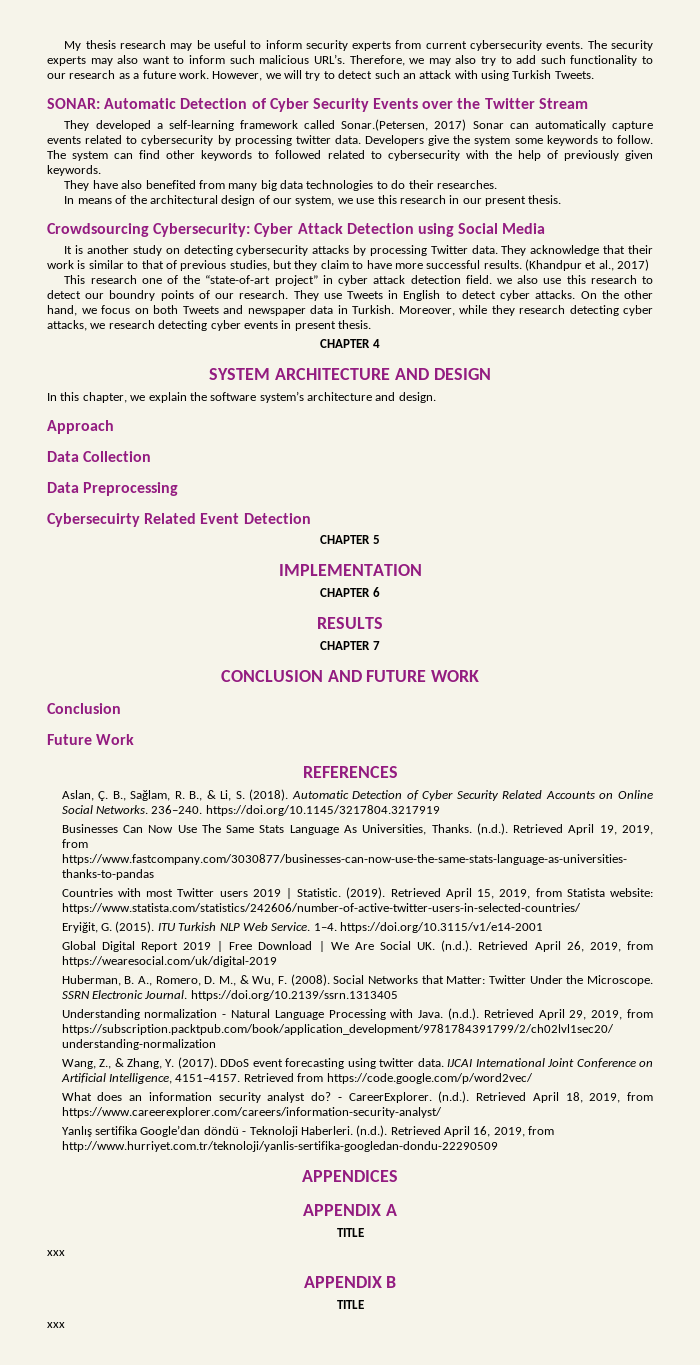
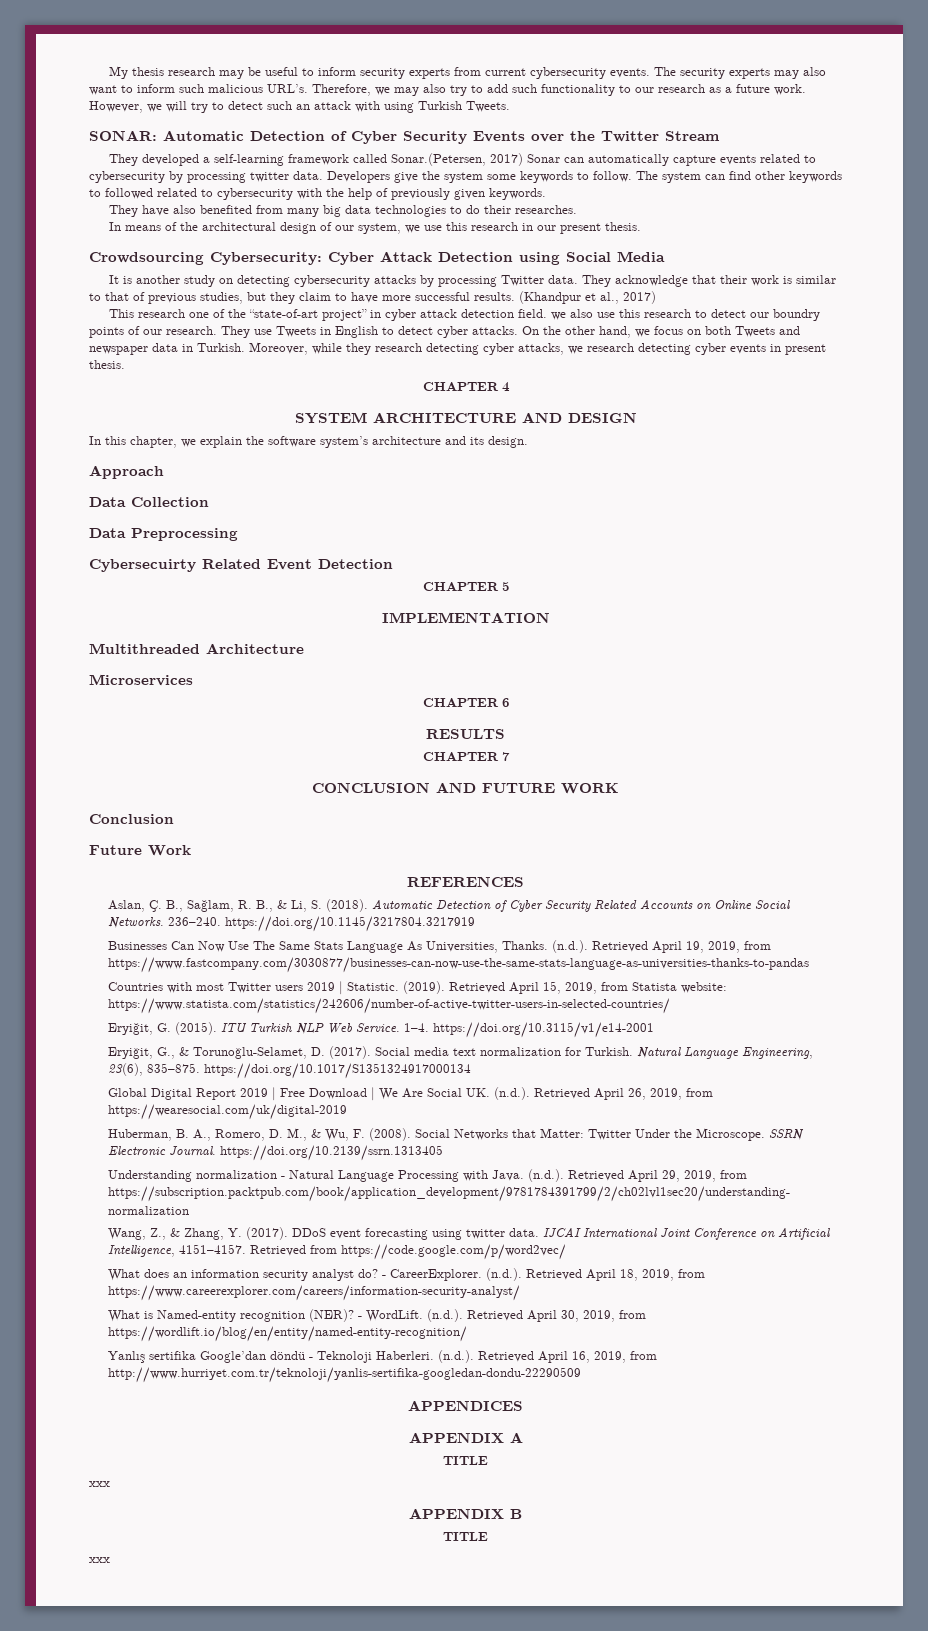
(396, 396) none -> [470,437,484,445] its
(422, 570) none -> [89,643,304,654] [89,674,193,686] // Multithreaded Architecture // Microservices
(544, 927) none -> [108,1046,814,1059] [108,1063,472,1079] // Eryiǧit, G., & Torunoǧlu-Selamet, D. (2017). Social media text normalization for Turkish. Natural Language Engineering, 23(6), 835–875. https://doi.org/10.1017/S1351324917000134
(442, 1112) none -> [108,1309,647,1322] [108,1326,468,1342] // What is Named-entity recognition (NER)? - WordLift. (n.d.). Retrieved April 30, 2019, from https://wordlift.io/blog/en/entity/named-entity-recognition/

